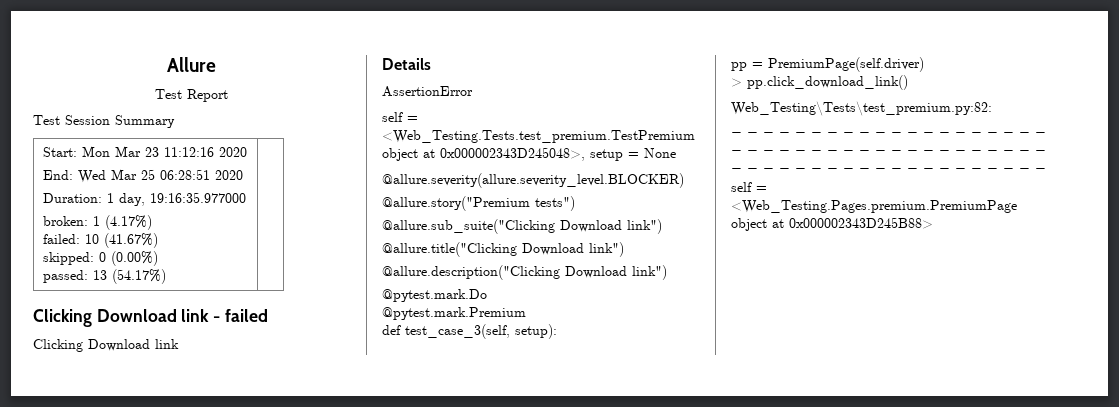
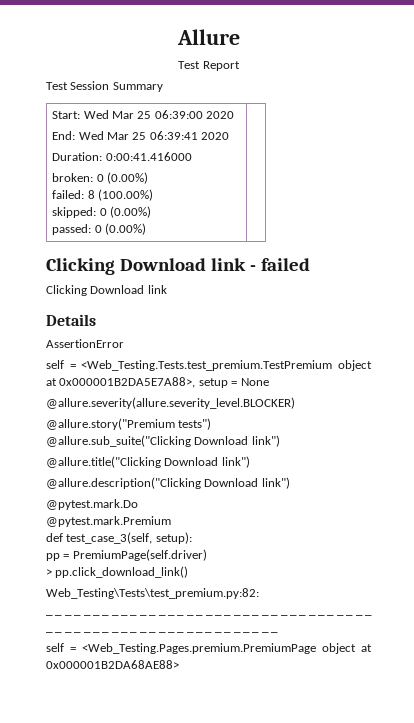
[81,146,214,157] Mon Mar 23 11:12:16 -> [83,110,203,119] Wed Mar 25 06:39:00
[159,169,210,180] 06:28:51 -> [149,131,198,140] 06:39:41
[106,192,246,206] 1 day, 19:16:35.977000 -> [105,152,192,161] 0:00:41.416000
[92,215,152,230] 1 (4.17%) -> [96,172,149,184] 0 (0.00%)
[84,233,158,248] 10 (41.67%) -> [87,189,154,201] 8 (100.00%)
[92,269,166,284] 13 (54.17%) -> [94,223,147,235] 0 (0.00%)
[440,147,585,161] 0x000002343D245048>, -> [59,377,196,388] 0x000001B2DA5E7A88>,
[789,217,933,229] 0x000002343D245B88> -> [46,660,179,669] 0x000001B2DA68AE88>

